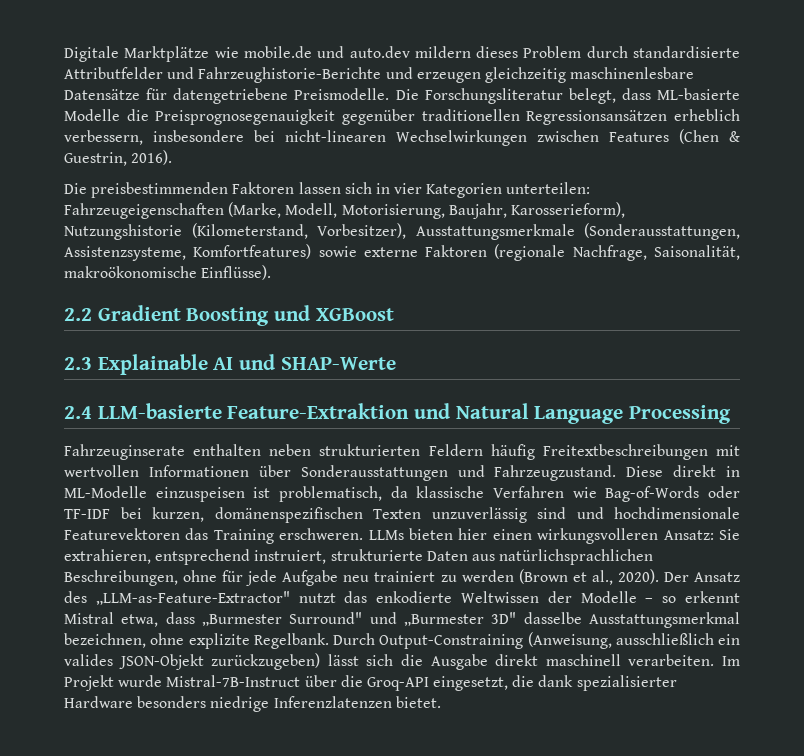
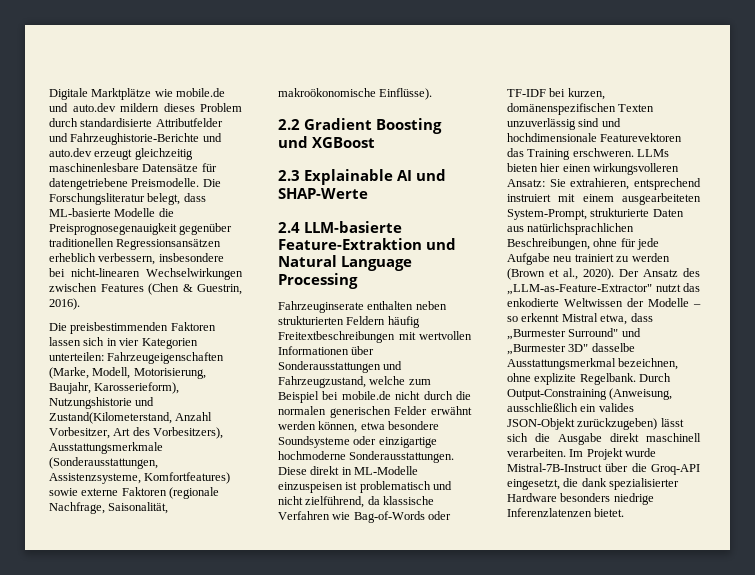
[416,72,481,83] erzeugen -> [49,148,133,160] auto.dev erzeugt
[191,223,406,239] (Kilometerstand, Vorbesitzer), -> [135,397,155,406] [49,412,213,424] [49,427,224,439] und Zustand(Kilometerstand, Anzahl Vorbesitzer, Art des Vorbesitzers),
[494,465,617,481] Fahrzeugzustand. -> [278,376,431,388] [278,391,471,403] [278,406,472,418] [278,421,440,433] [278,436,437,448] [278,451,455,463] Fahrzeugzustand, welche zum Beispiel bei mobile.de nicht durch die normalen generischen Felder erwähnt werden können, etwa besondere Soundsysteme oder einzigartige hochmoderne Sonderausstattungen.
[279,486,383,502] problematisch, -> [359,481,453,493] [278,496,365,508] problematisch und nicht zielführend,
[254,550,327,564] instruiert, -> [507,193,701,205] [507,209,587,220] instruiert mit einem ausgearbeiteten System-Prompt,

